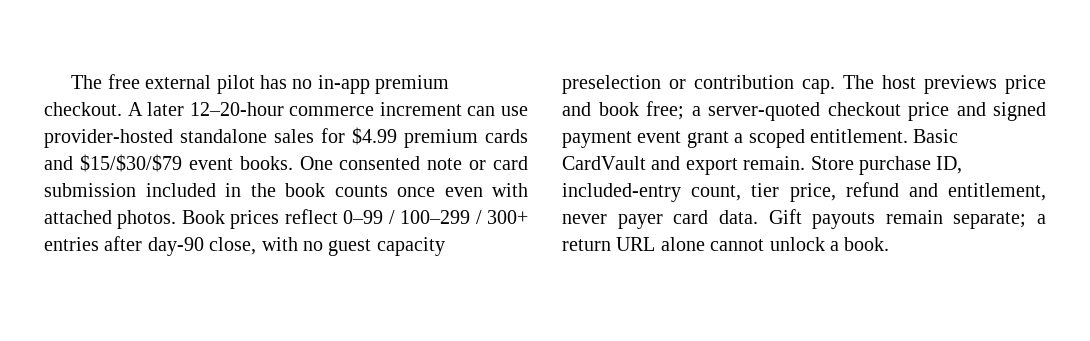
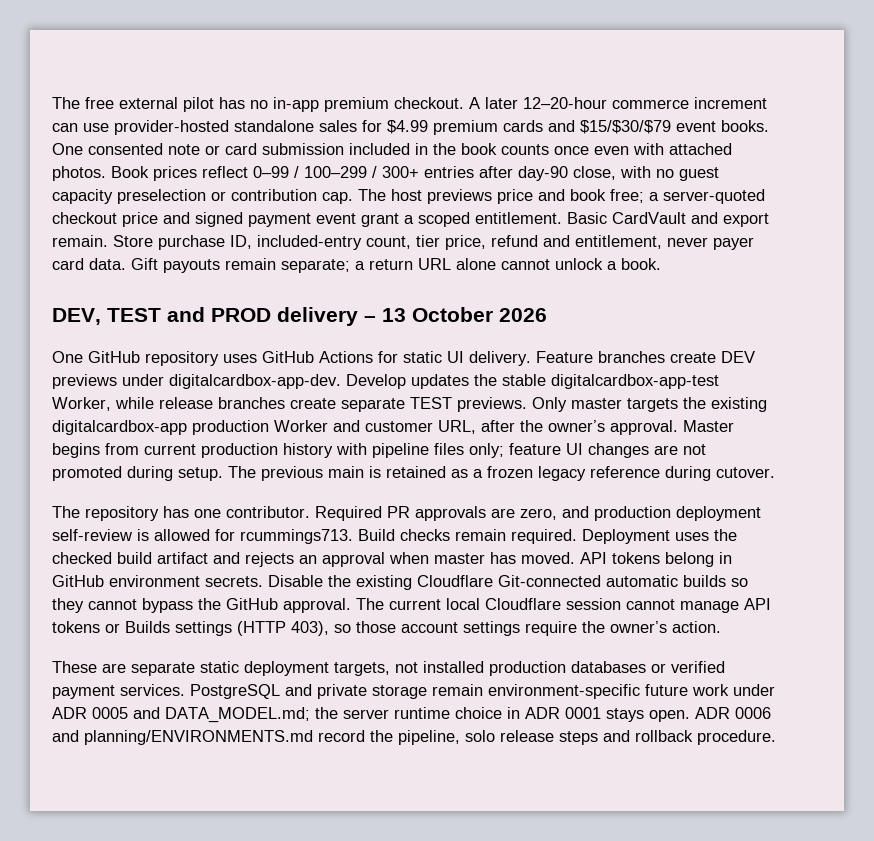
(890, 244) none -> [52,307,547,326] [52,351,755,366] [52,374,719,389] [52,397,767,412] [52,420,734,435] [52,443,706,458] [52,466,775,481] [52,506,761,521] [52,529,737,544] [52,552,732,567] [52,575,748,590] [52,598,771,613] [52,621,721,636] [52,661,725,676] [52,684,775,699] [52,707,771,723] [52,730,776,745] // DEV, TEST and PROD delivery – 13 October 2026 // One GitHub repository uses GitHub Actions for static UI delivery. Feature branches create DEV previews under digitalcardbox-app-dev. Develop updates the stable digitalcardbox-app-test Worker, while release branches create separate TEST previews. Only master targets the existing digitalcardbox-app production Worker and customer URL, after the owner’s approval. Master begins from current production history with pipeline files only; feature UI changes are not promoted during setup. The previous main is retained as a frozen legacy reference during cutover. // The repository has one contributor. Required PR approvals are zero, and production deployment self-review is allowed for rcummings713. Build checks remain required. Deployment uses the checked build artifact and rejects an approval when master has moved. API tokens belong in GitHub environment secrets. Disable the existing Cloudflare Git-connected automatic builds so they cannot bypass the GitHub approval. The current local Cloudflare session cannot manage API tokens or Builds settings (HTTP 403), so those account settings require the owner’s action. // These are separate static deployment targets, not installed production databases or verified payment services. PostgreSQL and private storage remain environment-specific future work under ADR 0005 and DATA_MODEL.md; the server runtime choice in ADR 0001 stays open. ADR 0006 and planning/ENVIRONMENTS.md record the pipeline, solo release steps and rollback procedure.

